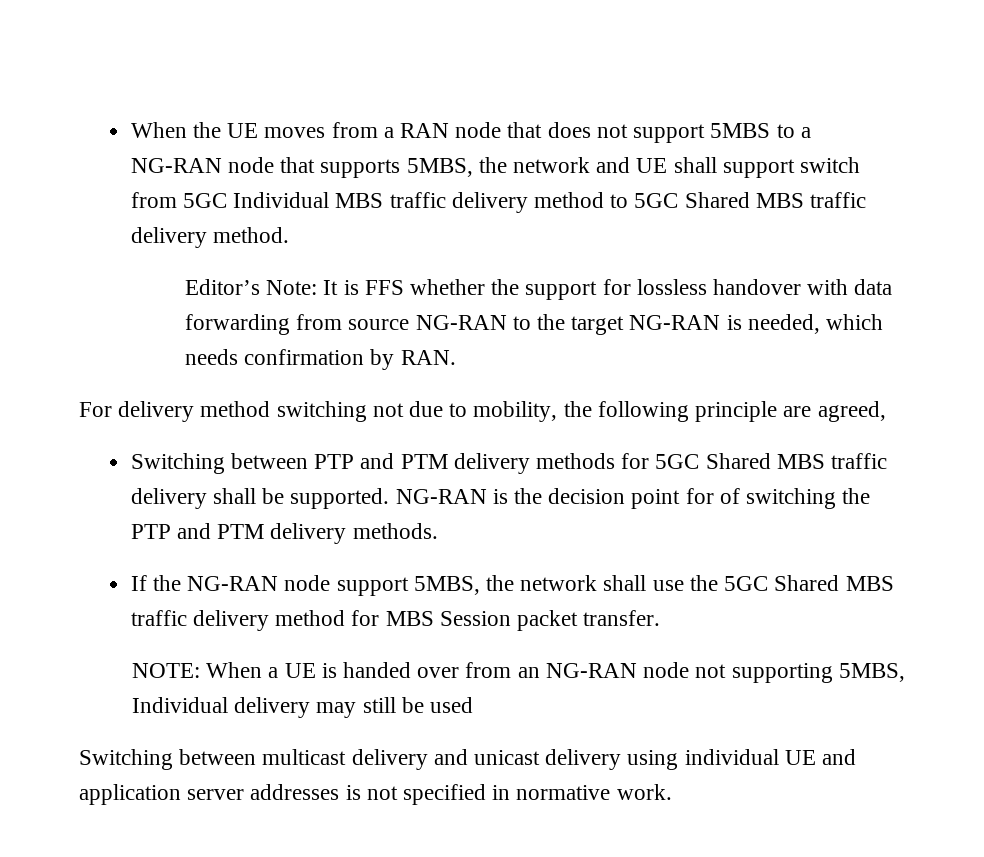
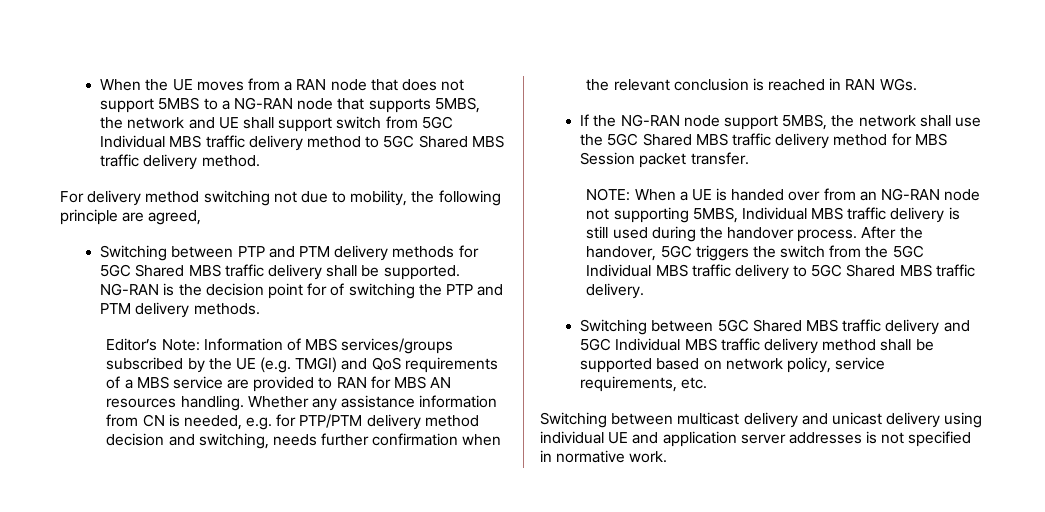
[184,279,893,300] [184,314,884,335] [184,349,456,370] // Editor’s Note: It is FFS whether the support for lossless handover with data forwarding from source NG-RAN to the target NG-RAN is needed, which needs confirmation by RAN. -> (260, 161) none
(438, 531) none -> [106,338,454,354] [106,357,498,373] [106,376,452,392] [106,395,498,411] [106,414,479,430] [106,433,502,449] [586,78,917,91] // Editor’s Note: Information of MBS services/groups subscribed by the UE (e.g. TMGI) and QoS requirements of a MBS service are provided to RAN for MBS AN resources handling. Whether any assistance information from CN is needed, e.g. for PTP/PTM delivery method decision and switching, needs further confirmation when the relevant conclusion is reached in RAN WGs.
[234,697,474,718] delivery may still be used -> [811,207,960,223] [586,226,923,242] [586,245,924,261] [586,264,975,280] [586,283,645,299] [580,319,970,335] [580,338,934,354] [580,357,886,373] [580,376,708,392] MBS traffic delivery is still used during the handover process. After the handover, 5GC triggers the switch from the 5GC Individual MBS traffic delivery to 5GC Shared MBS traffic delivery. // Switching between 5GC Shared MBS traffic delivery and 5GC Individual MBS traffic delivery method shall be supported based on network policy, service requirements, etc.

